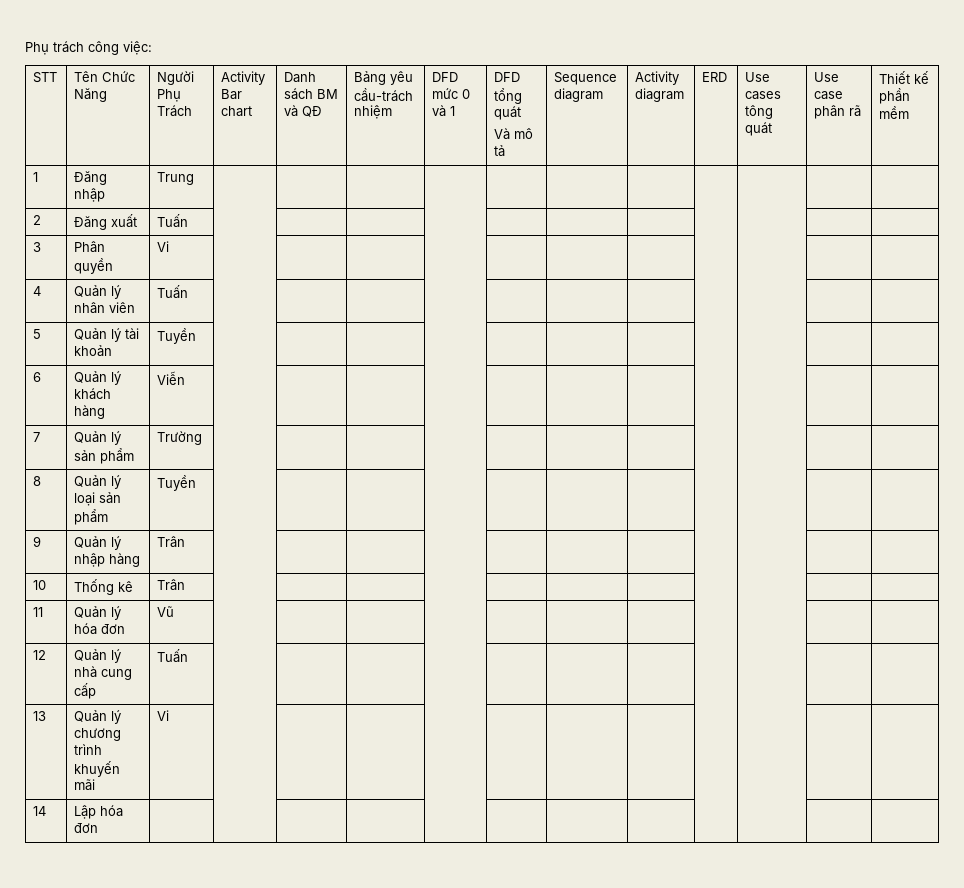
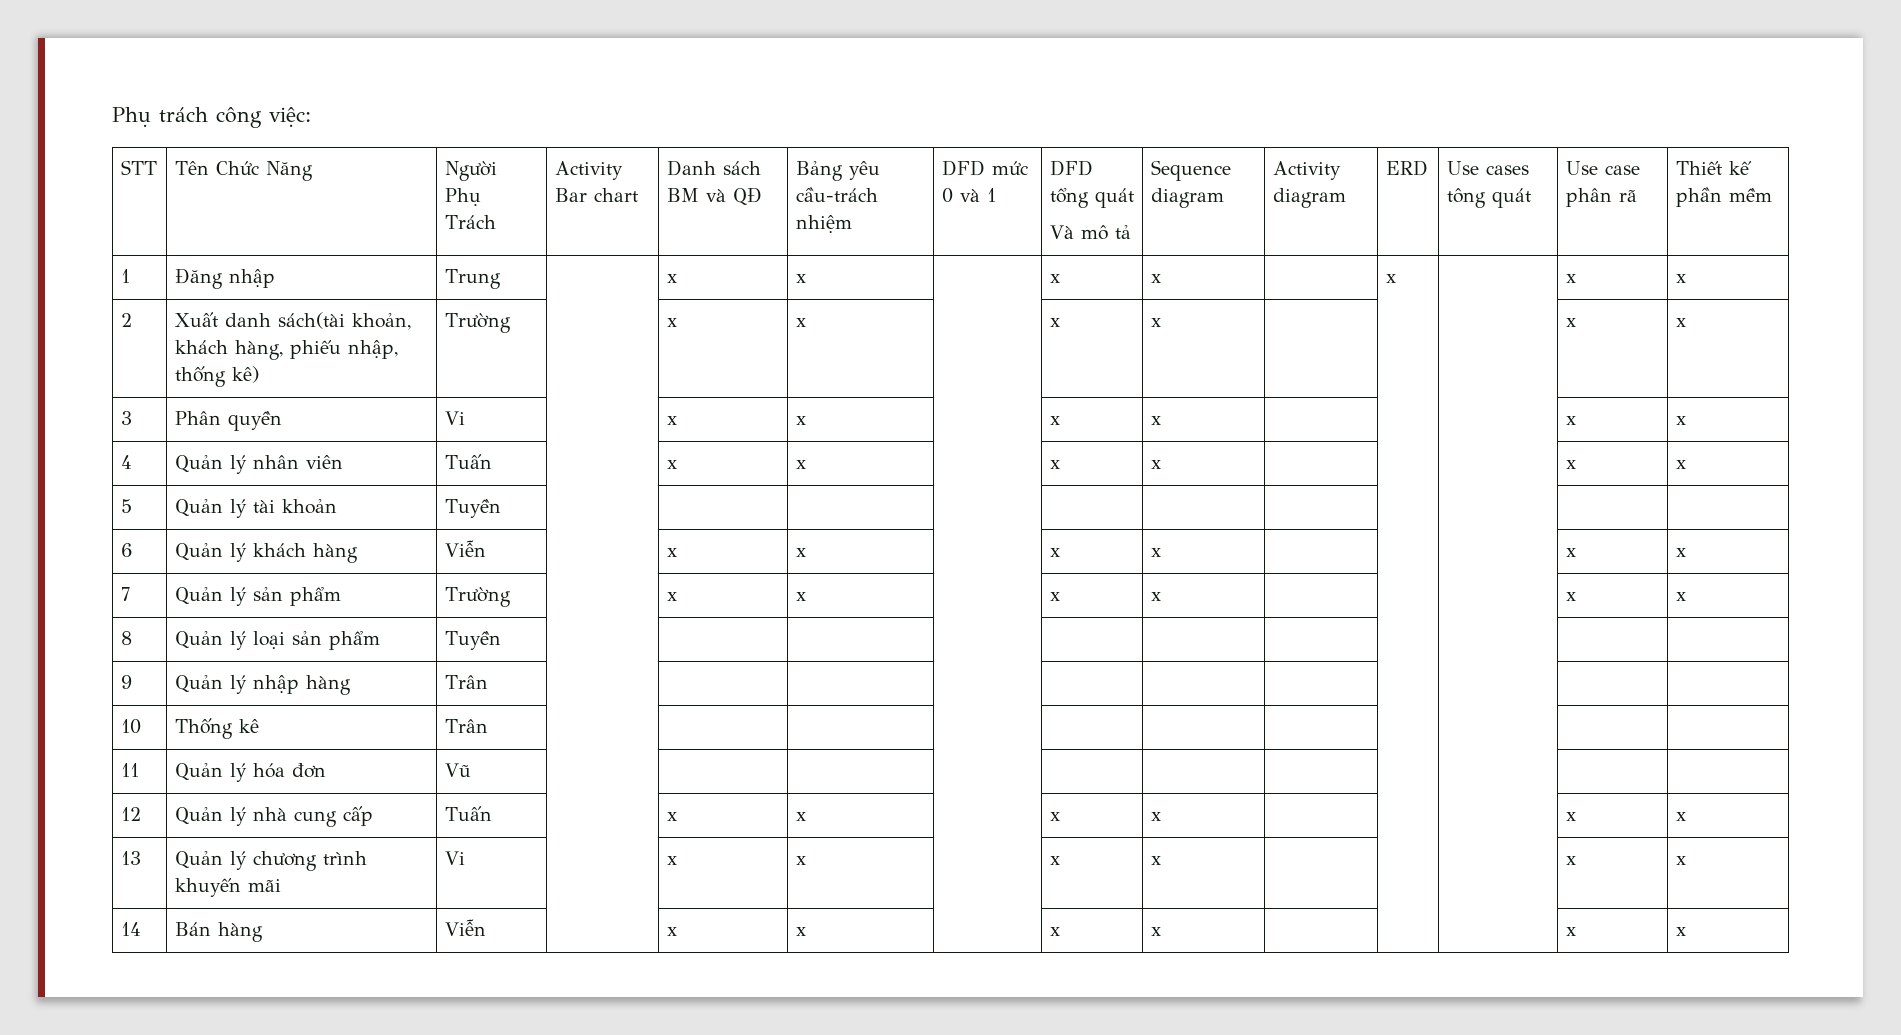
[33,215,42,225] [74,214,138,230] [157,214,189,228] [33,242,42,252] [74,241,106,253] [74,258,114,274] [157,241,170,252] | | | | | | | | | // 2 | Đăng xuất | Tuấn | | | | | | | | | | | // 3 | Phân quyền | Vi | | | | | | | | | | | -> [666,274,677,283] [795,274,806,283] [1049,274,1060,283] [1150,274,1161,283] [1385,274,1396,283] [1565,274,1576,283] [1675,274,1686,283] [120,313,132,327] [174,312,411,330] [174,340,398,360] [174,366,259,387] [444,313,511,333] [666,318,677,327] [795,318,806,327] [1049,318,1060,327] [1150,318,1161,327] [1565,318,1576,327] [1675,318,1686,327] [120,411,132,425] [174,411,282,431] [444,411,465,425] [666,416,677,425] [795,416,806,425] [1049,416,1060,425] [1150,416,1161,425] [1565,416,1576,425] [1675,416,1686,425] x | x | | x | x | | x | | x | x // 2 | Xuất danh sách(tài khoản, khách hàng, phiếu nhập, thống kê) | Trường | | x | x | | x | x | | | | x | x // 3 | Phân quyền | Vi | | x | x | | x | x | | | | x | x
(189, 292) | | | | | | | | | -> [666,460,677,469] [795,460,806,469] [1049,460,1060,469] [1150,460,1161,469] [1565,460,1576,469] [1675,460,1686,469] x | x | | x | x | | | | x | x
(186, 378) | | | | | | | | | -> [666,548,677,557] [795,548,806,557] [1049,548,1060,557] [1150,548,1161,557] [1565,548,1576,557] [1675,548,1686,557] x | x | | x | x | | | | x | x
(203, 438) | | | | | | | | | -> [666,592,677,601] [795,592,806,601] [1049,592,1060,601] [1150,592,1161,601] [1565,592,1576,601] [1675,592,1686,601] x | x | | x | x | | | | x | x
(189, 656) | | | | | | | | | -> [666,812,677,821] [795,812,806,821] [1049,812,1060,821] [1150,812,1161,821] [1565,812,1576,821] [1675,812,1686,821] x | x | | x | x | | | | x | x
[33,806,47,816] [74,805,124,819] [74,823,99,833] | | | | | | | | | // 14 | Lập hóa đơn | | | | | | | | | | | | -> [666,856,677,865] [795,856,806,865] [1049,856,1060,865] [1150,856,1161,865] [1565,856,1576,865] [1675,856,1686,865] [120,922,141,936] [174,922,263,942] [444,919,486,936] [666,927,677,936] [795,927,806,936] [1049,927,1060,936] [1150,927,1161,936] [1565,927,1576,936] [1675,927,1686,936] x | x | | x | x | | | | x | x // 14 | Bán hàng | Viễn | | x | x | | x | x | | | | x | x

